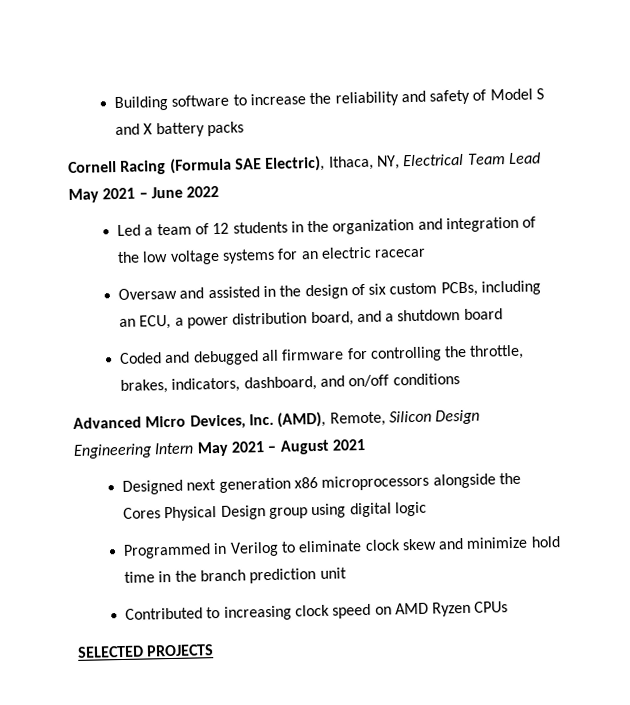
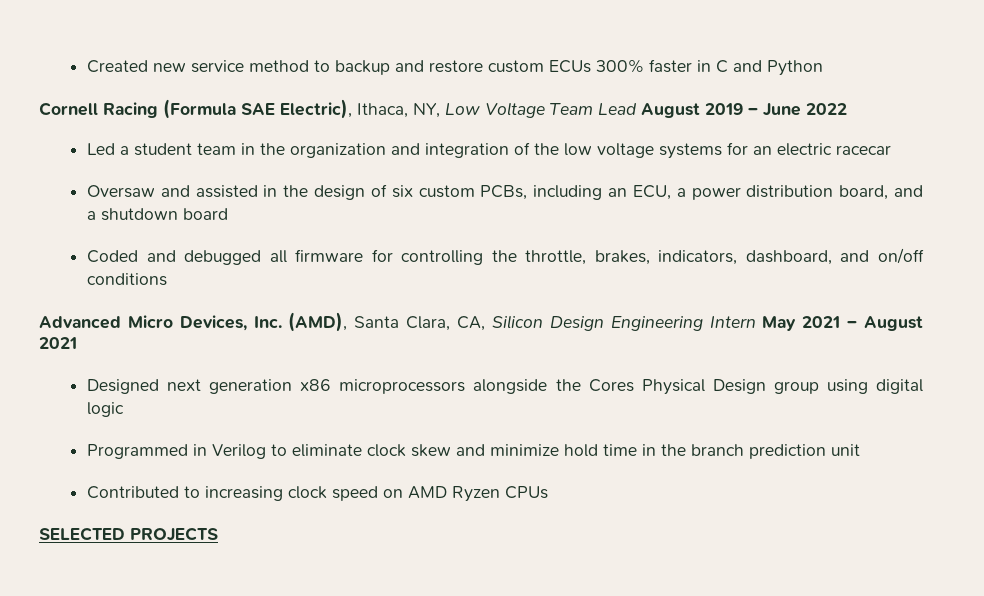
[113,88,545,112] [114,121,244,138] Building software to increase the reliability and safety of Model S and X battery packs -> [87,59,824,76] Created new service method to backup and restore custom ECUs 300% faster in C and Python
[402,152,541,167] [68,187,136,203] Electrical Team Lead May 2021 -> [445,102,743,118] Low Voltage Team Lead August 2019
[156,221,288,236] team of 12 students -> [134,143,237,156] student team
[329,411,386,427] Remote, -> [354,316,486,331] Santa Clara, CA,

